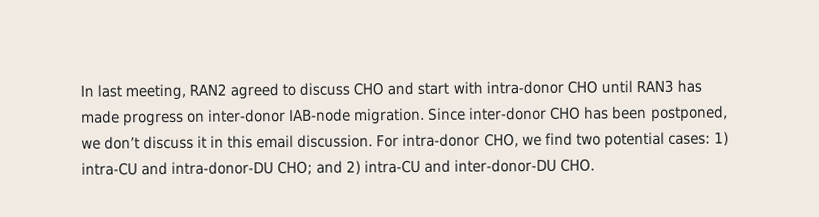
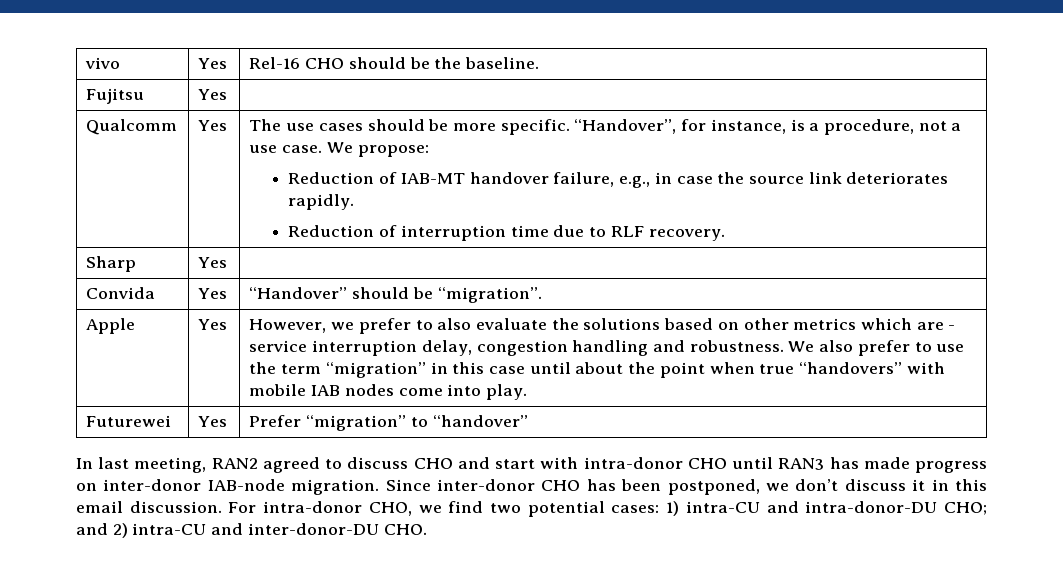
(80, 91) none -> [85,57,121,69] [198,58,228,69] [249,57,539,69] [86,88,145,104] [198,89,228,100] [86,119,178,135] [198,120,228,131] [249,119,962,135] [249,142,429,157] [288,172,949,188] [288,194,355,210] [288,225,725,241] [86,256,137,272] [198,257,228,268] [86,287,156,299] [198,288,228,299] [249,287,542,303] [86,318,136,334] [198,319,228,330] [249,318,956,334] [249,340,965,356] [249,362,945,378] [249,384,527,400] [86,415,172,427] [198,416,228,427] [249,415,528,431] vivo | Yes | Rel-16 CHO should be the baseline. // Fujitsu | Yes | // Qualcomm | Yes | The use cases should be more specific. “Handover”, for instance, is a procedure, not a use case. We propose: // Reduction of IAB-MT handover failure, e.g., in case the source link deteriorates rapidly. // Reduction of interruption time due to RLF recovery. // Sharp | Yes | // Convida | Yes | “Handover” should be “migration”. // Apple | Yes | However, we prefer to also evaluate the solutions based on other metrics which are - service interruption delay, congestion handling and robustness. We also prefer to use the term “migration” in this case until about the point when true “handovers” with mobile IAB nodes come into play. // Futurewei | Yes | Prefer “migration” to “handover” //

